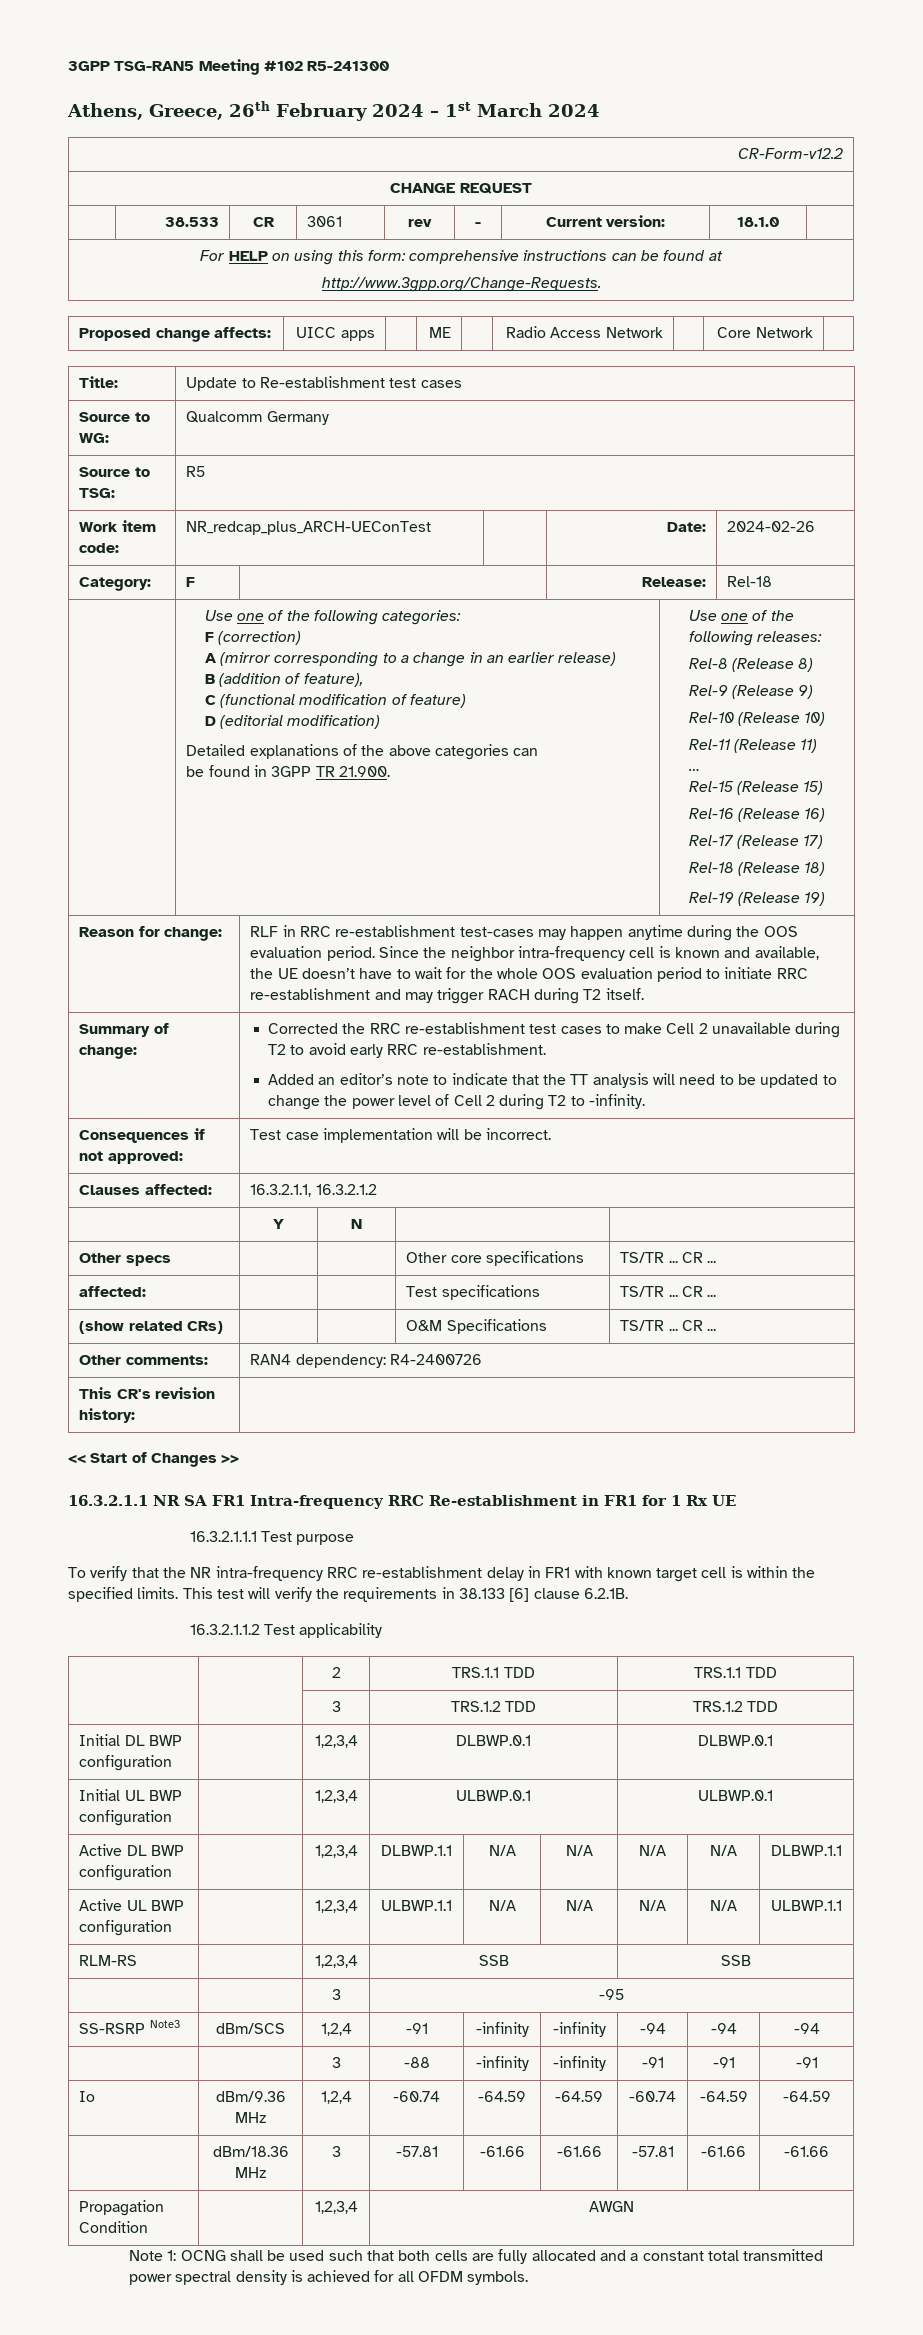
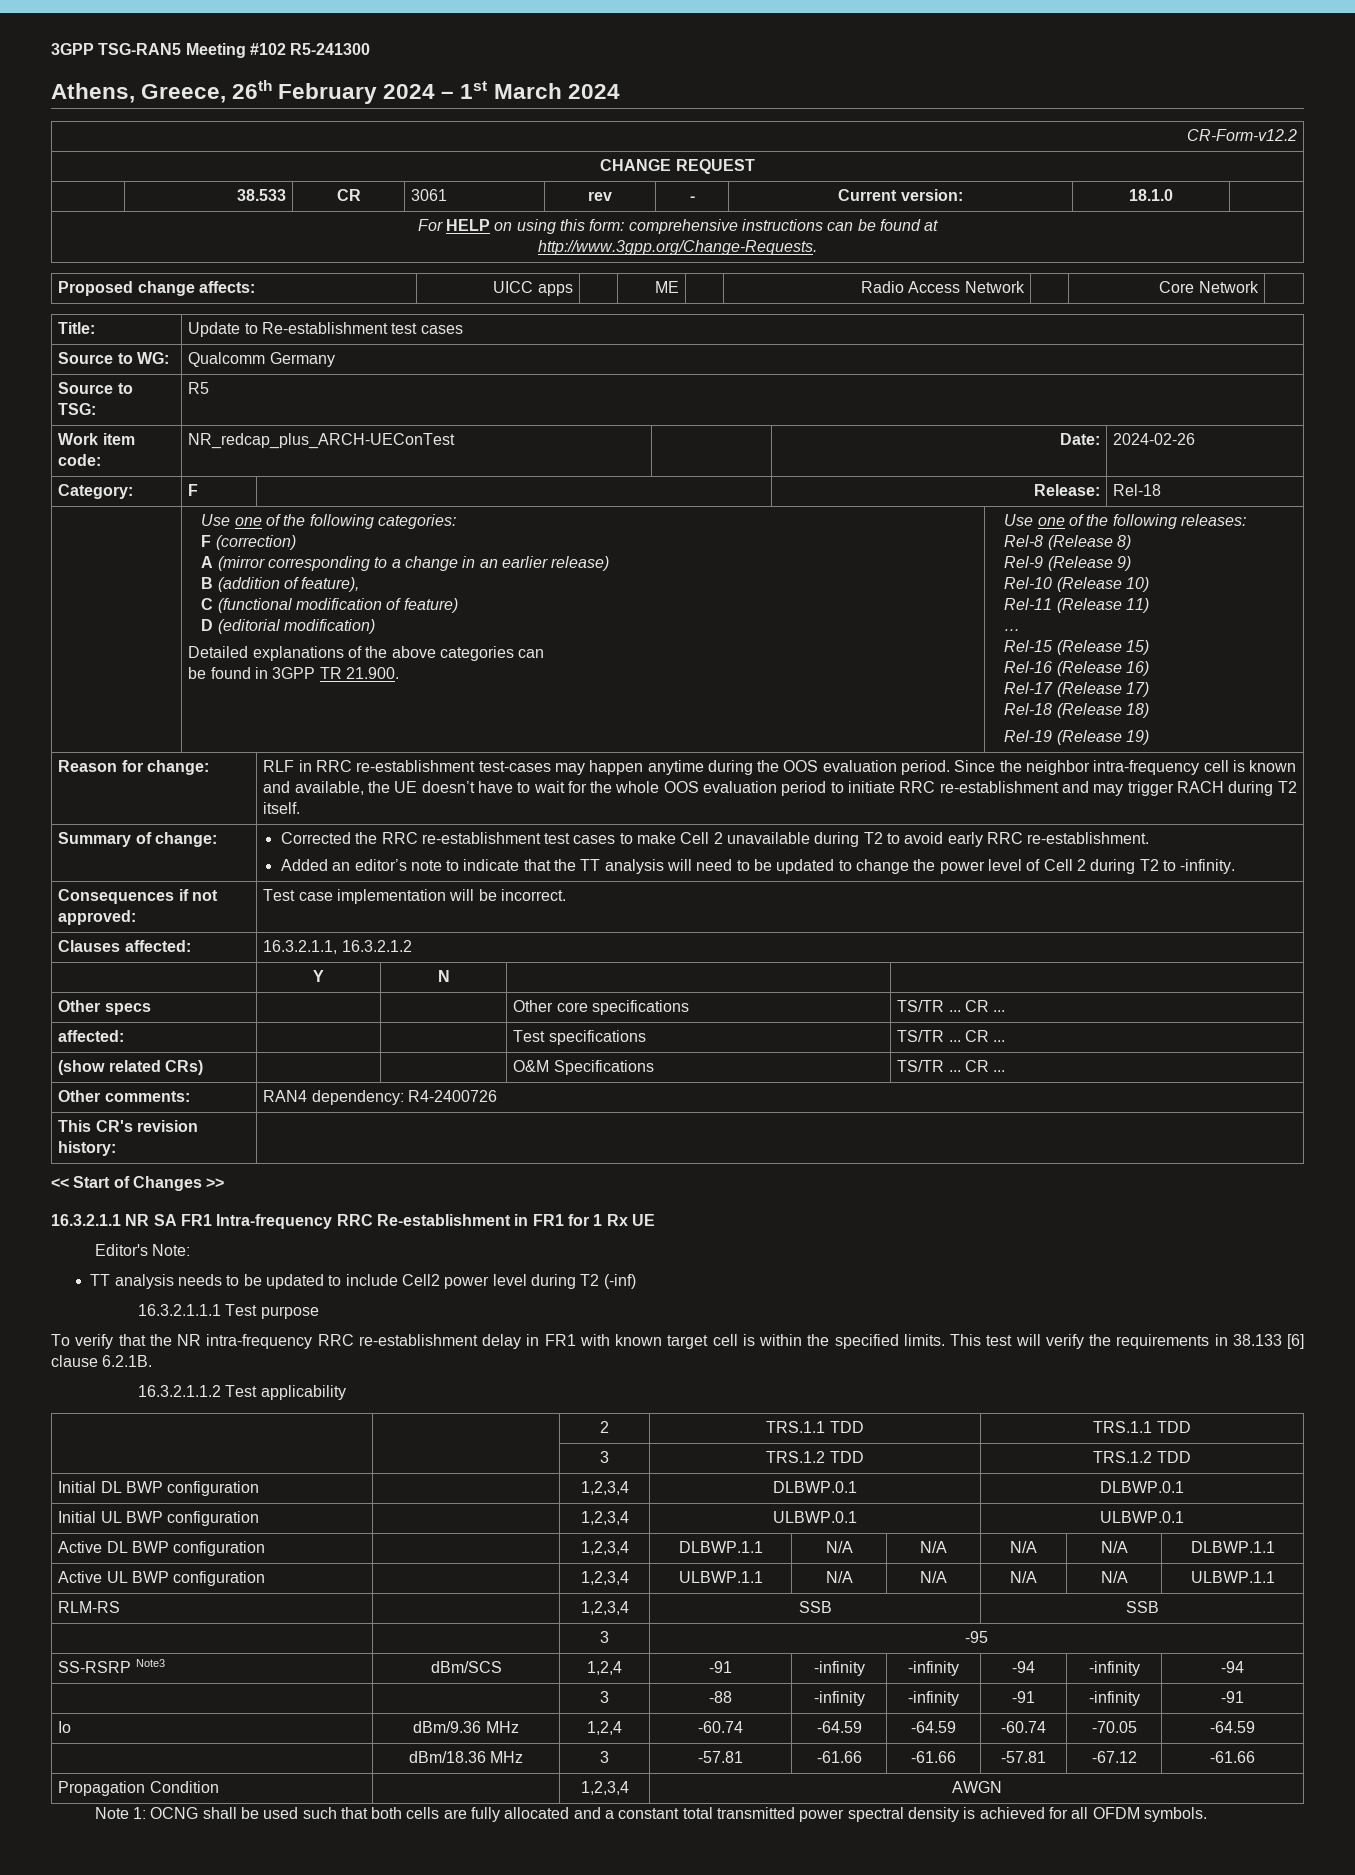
(736, 1500) none -> [94,1244,190,1256] [90,1274,636,1289] // Editor's Note: // TT analysis needs to be updated to include Cell2 power level during T2 (-inf)
[710,2023,737,2034] -94 -> [1088,1661,1140,1676] -infinity
[712,2057,735,2068] -91 -> [1088,1691,1140,1706] -infinity
[699,2091,748,2102] -64.59 -> [1091,1721,1137,1733] -70.05
[701,2146,746,2157] -61.66 -> [1091,1751,1137,1763] -67.12

